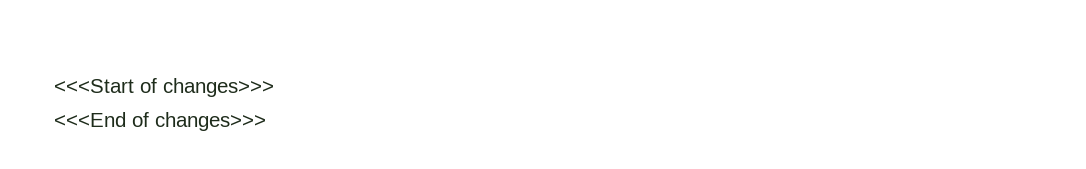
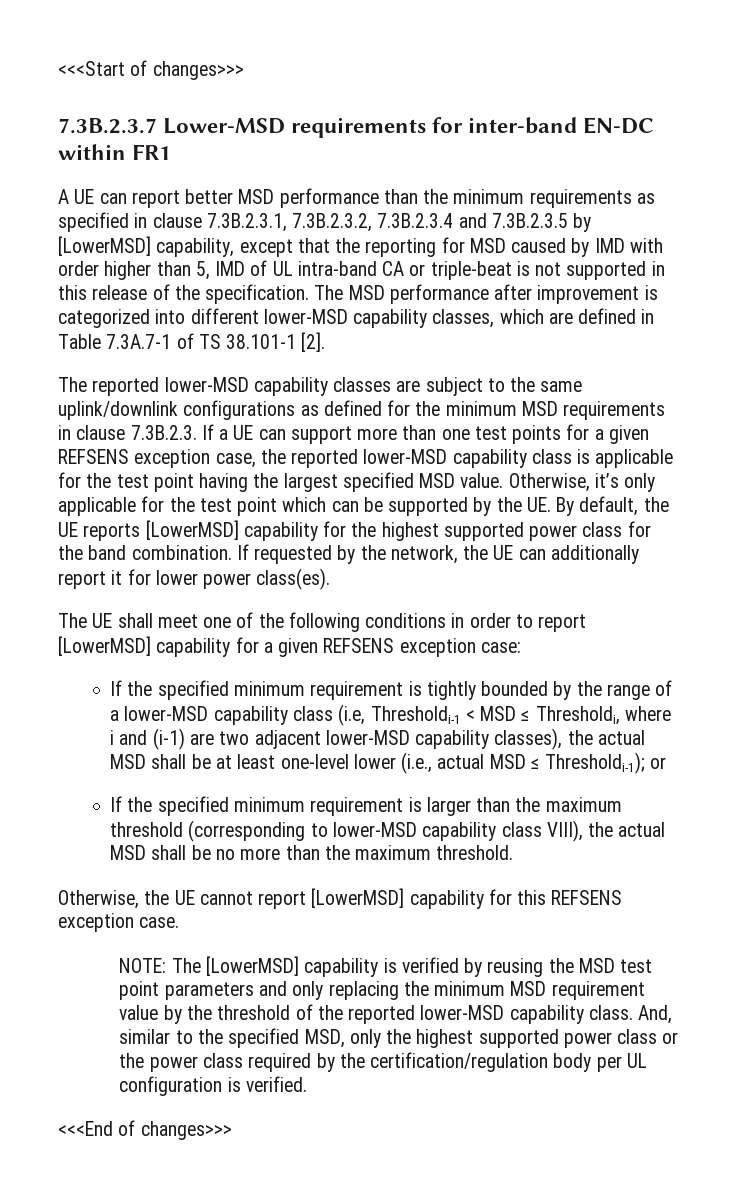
(274, 87) none -> [58,117,655,138] [58,144,172,160] [58,188,655,208] [58,212,592,232] [58,236,663,257] [58,260,665,280] [58,284,658,304] [58,308,655,328] [58,332,326,352] [58,377,583,396] [58,400,666,420] [58,424,649,444] [58,449,674,468] [58,472,656,492] [58,496,669,516] [58,520,651,541] [58,544,639,564] [58,568,331,590] [58,612,587,632] [58,636,521,657] [110,680,673,700] [110,704,671,726] [110,728,645,750] [110,752,667,774] [110,796,622,816] [110,820,666,842] [110,845,514,860] [58,888,623,909] [58,913,180,932] [119,956,653,977] [119,981,645,1000] [119,1004,673,1024] [119,1028,679,1048] [119,1052,647,1072] [119,1076,307,1096] // 7.3B.2.3.7 Lower-MSD requirements for inter-band EN-DC within FR1 // A UE can report better MSD performance than the minimum requirements as specified in clause 7.3B.2.3.1, 7.3B.2.3.2, 7.3B.2.3.4 and 7.3B.2.3.5 by [LowerMSD] capability, except that the reporting for MSD caused by IMD with order higher than 5, IMD of UL intra-band CA or triple-beat is not supported in this release of the specification. The MSD performance after improvement is categorized into different lower-MSD capability classes, which are defined in Table 7.3A.7-1 of TS 38.101-1 [2]. // The reported lower-MSD capability classes are subject to the same uplink/downlink configurations as defined for the minimum MSD requirements in clause 7.3B.2.3. If a UE can support more than one test points for a given REFSENS exception case, the reported lower-MSD capability class is applicable for the test point having the largest specified MSD value. Otherwise, it’s only applicable for the test point which can be supported by the UE. By default, the UE reports [LowerMSD] capability for the highest supported power class for the band combination. If requested by the network, the UE can additionally report it for lower power class(es). // The UE shall meet one of the following conditions in order to report [LowerMSD] capability for a given REFSENS exception case: // If the specified minimum requirement is tightly bounded by the range of a lower-MSD capability class (i.e, Thresholdi-1 < MSD ≤ Thresholdi, where i and (i-1) are two adjacent lower-MSD capability classes), the actual MSD shall be at least one-level lower (i.e., actual MSD ≤ Thresholdi-1); or // If the specified minimum requirement is larger than the maximum threshold (corresponding to lower-MSD capability class VIII), the actual MSD shall be no more than the maximum threshold. // Otherwise, the UE cannot report [LowerMSD] capability for this REFSENS exception case. // NOTE: The [LowerMSD] capability is verified by reusing the MSD test point parameters and only replacing the minimum MSD requirement value by the threshold of the reported lower-MSD capability class. And, similar to the specified MSD, only the highest supported power class or the power class required by the certification/regulation body per UL configuration is verified.

